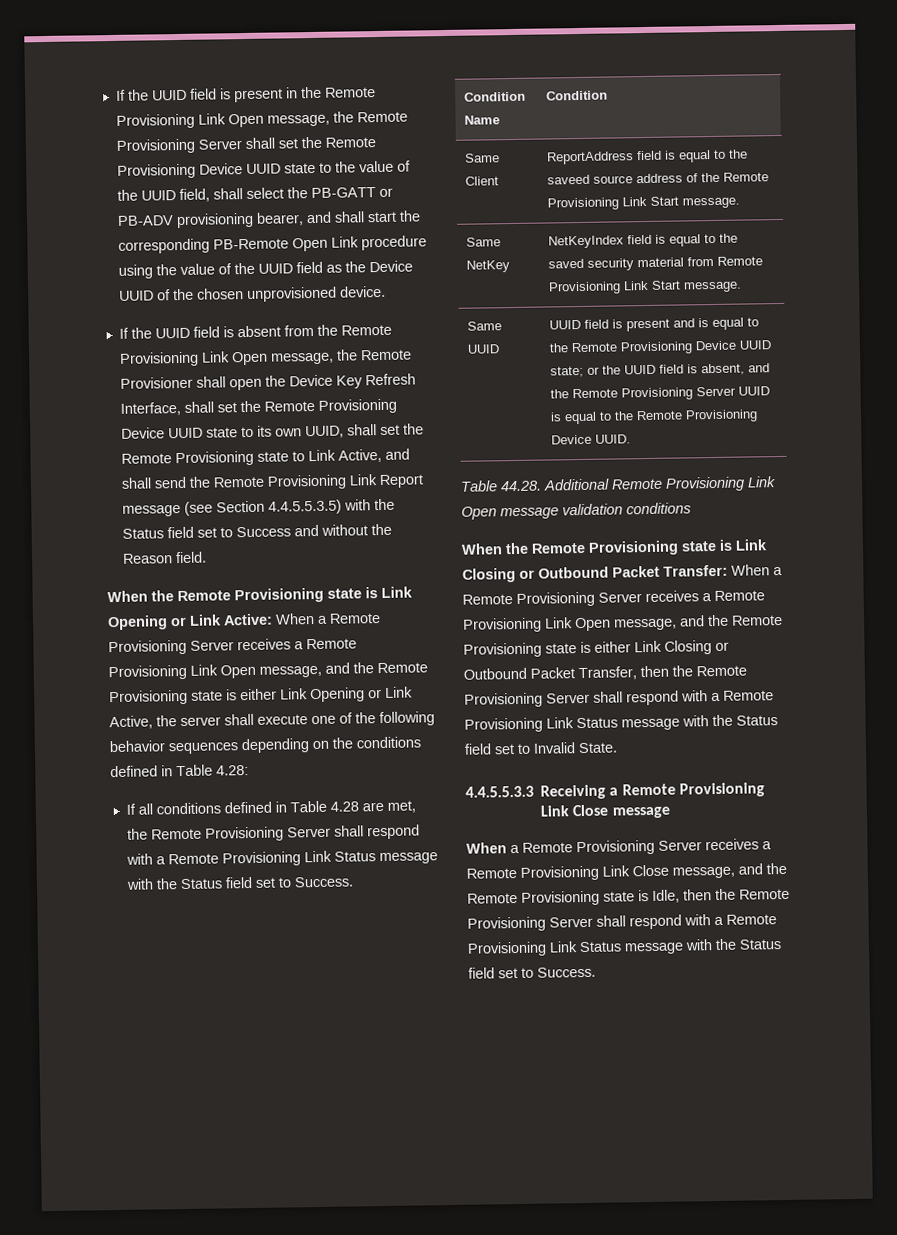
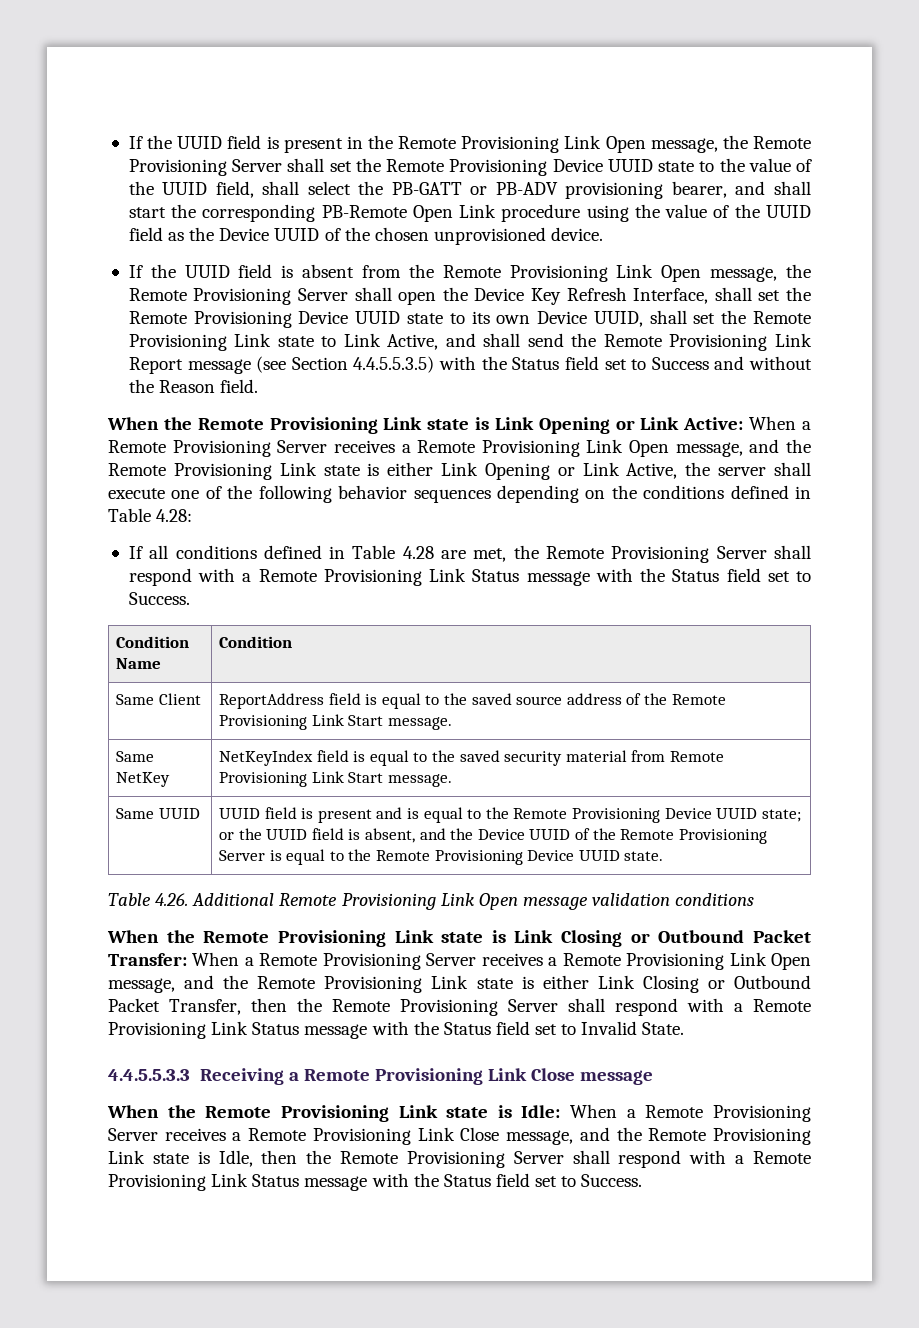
[119,376,193,389] Provisioner -> [193,288,349,305] Provisioning Server
(302, 432) none -> [537,311,588,324] Device
(254, 458) none -> [234,333,272,347] Link
(324, 595) none -> [383,417,423,430] Link
(188, 697) none -> [279,462,317,476] Link
[547,174,591,185] saveed -> [471,693,512,705] saved
[572,386,771,401] [550,409,759,425] [551,434,632,445] [460,480,542,492] Remote Provisioning Server UUID is equal to the Remote Provisioning Device UUID. // Table 44.28. -> [477,828,767,844] [219,849,664,865] [108,893,189,906] Device UUID of the Remote Provisioning Server is equal to the Remote Provisioning Device UUID state. // Table 4.26.
(679, 548) none -> [394,930,434,943] Link
(542, 650) none -> [431,975,469,989] Link
(507, 848) none -> [167,1104,618,1122] the Remote Provisioning Link state is Idle: When
(600, 898) none -> [108,1150,145,1164] Link

